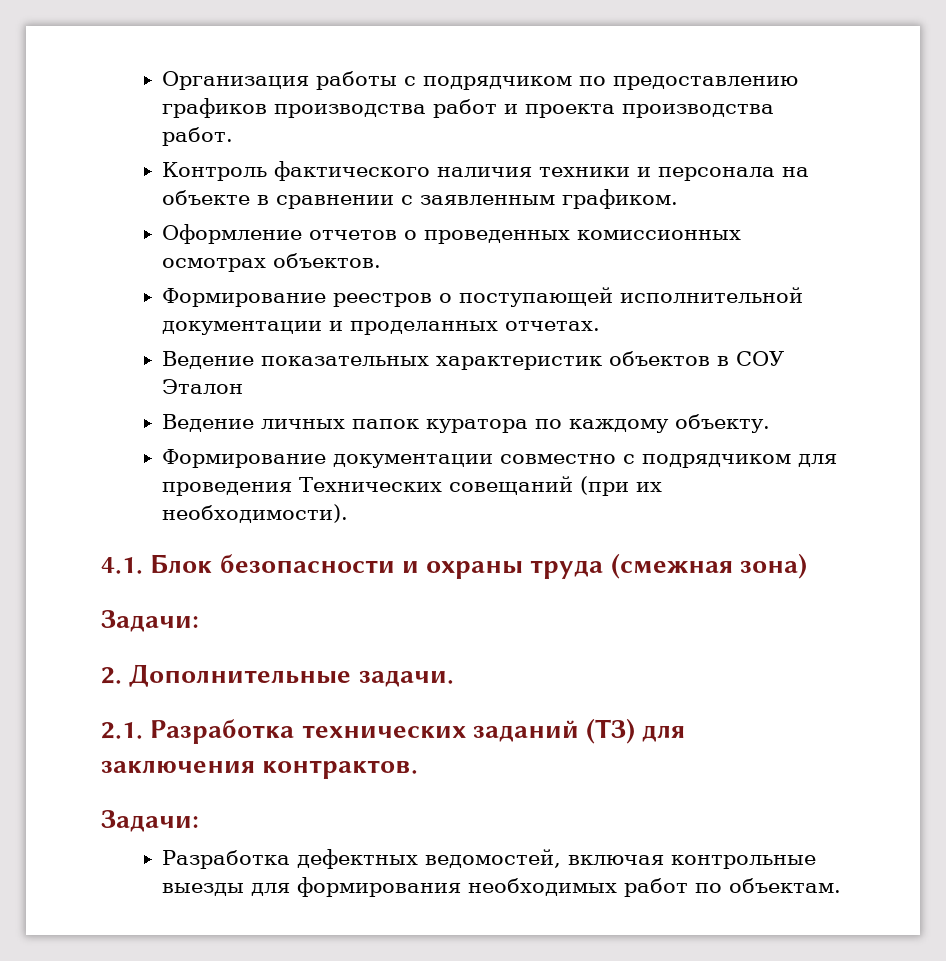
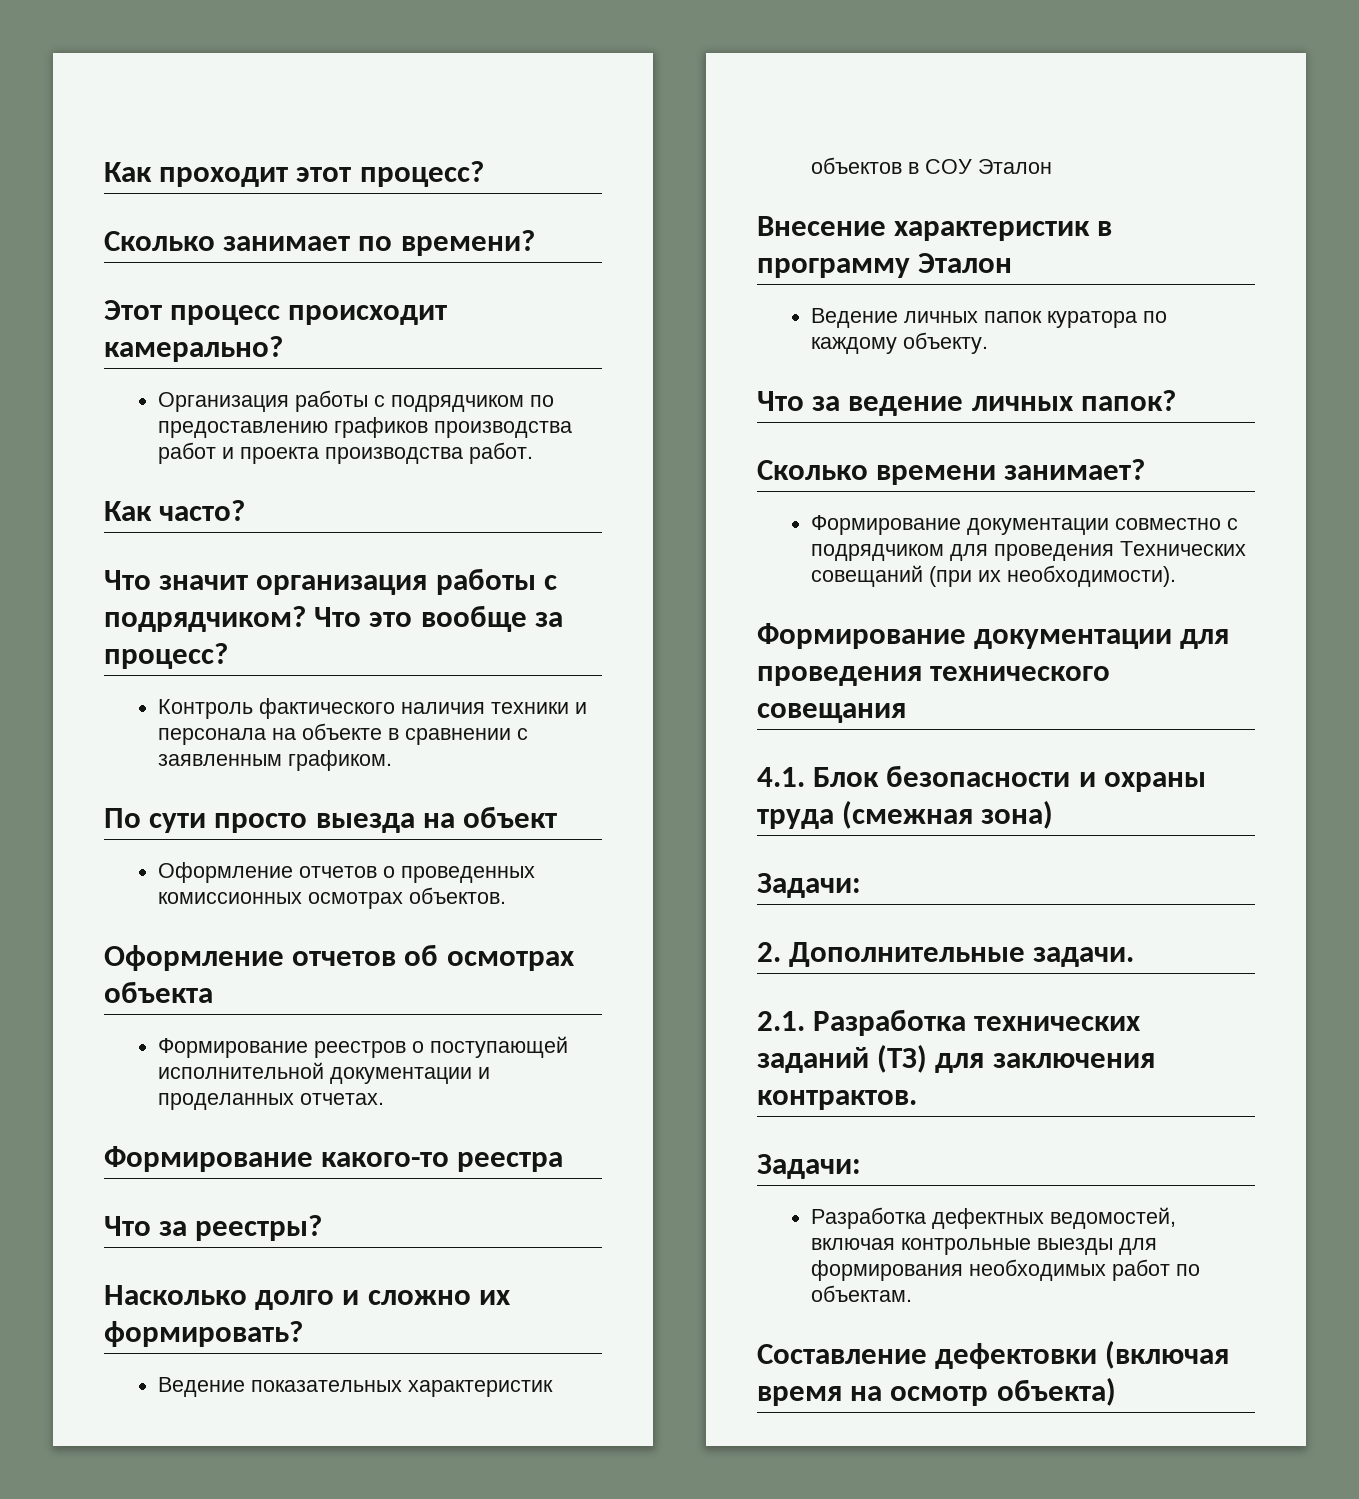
(162, 80) none -> [104,161,484,187] [104,230,535,256] [104,300,448,325] [104,336,283,362] Как проходит этот процесс? // Сколько занимает по времени? // Этот процесс происходит камерально? //
(234, 136) none -> [104,500,246,521] [104,568,557,595] [104,605,563,632] [104,643,228,669] // Как часто? // Что значит организация работы с подрядчиком? Что это вообще за процесс?
(679, 199) none -> [104,806,558,833] // По сути просто выезда на объект
(382, 260) none -> [104,944,574,971] [104,981,213,1003] // Оформление отчетов об осмотрах объекта
(601, 326) none -> [104,1146,564,1172] [104,1215,323,1241] [104,1285,510,1310] [104,1321,303,1347] // Формирование какого-то реестра // Что за реестры? // Насколько долго и сложно их формировать?
(244, 386) none -> [757,216,1113,241] [757,253,1013,278] // Внесение характеристик в программу Эталон
(771, 423) none -> [757,390,1176,416] [757,459,1146,485] // Что за ведение личных папок? // Сколько времени занимает?
(349, 513) none -> [757,623,1230,649] [757,666,1111,686] [757,703,906,723] // Формирование документации для проведения технического совещания
(842, 885) none -> [757,1340,1230,1369] [757,1377,1116,1406] // Составление дефектовки (включая время на осмотр объекта)

